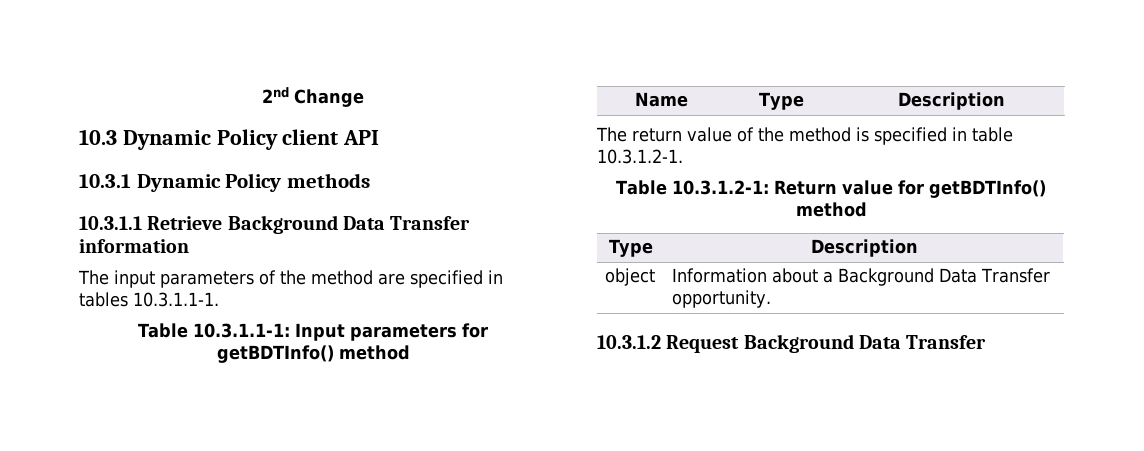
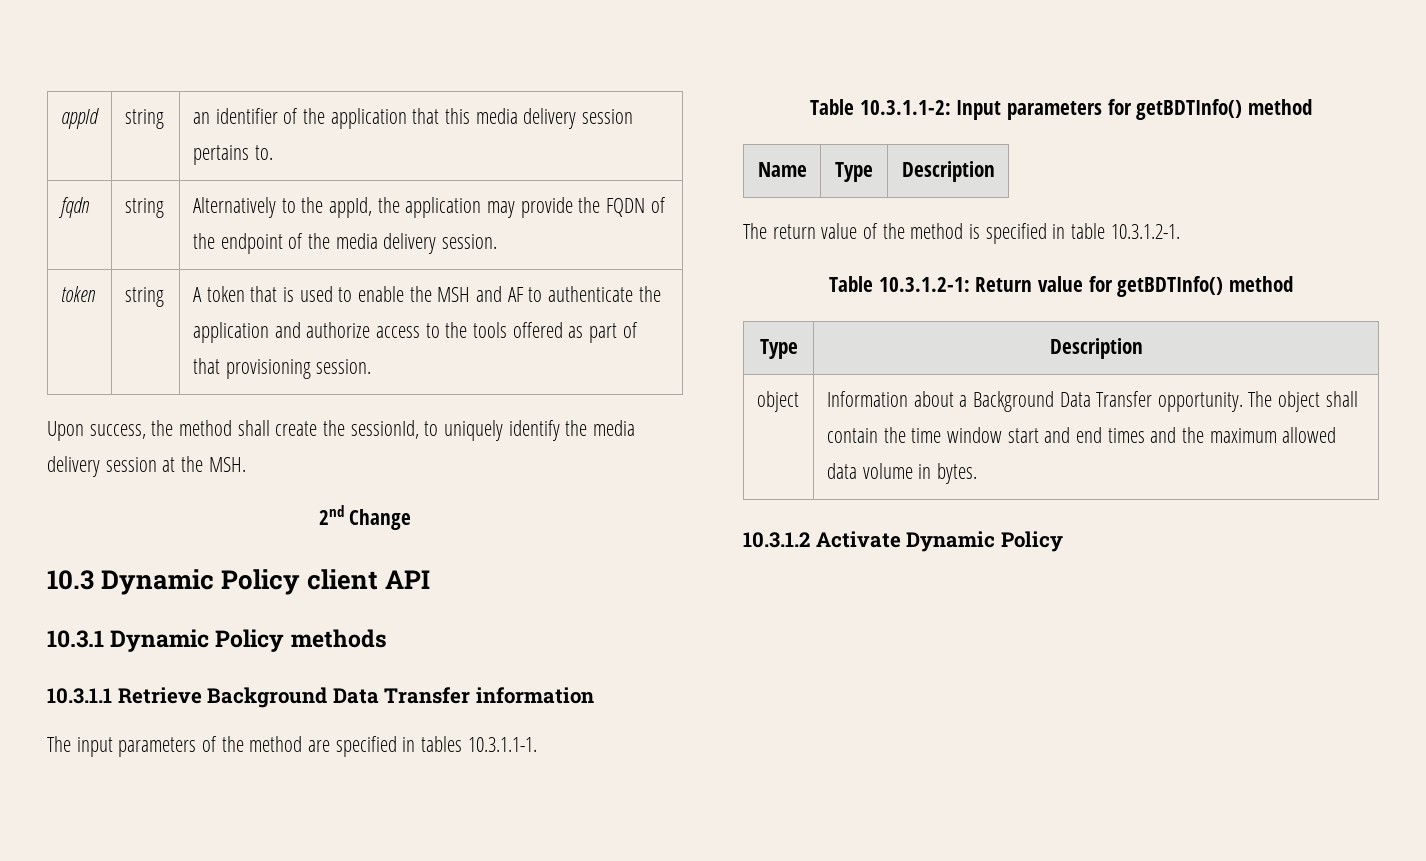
(262, 95) none -> [60,108,99,129] [124,109,164,129] [192,108,633,129] [192,145,273,165] [57,197,89,218] [124,198,164,218] [192,197,666,218] [192,233,497,254] [60,286,95,302] [124,287,164,307] [192,286,661,302] [192,322,638,343] [192,358,372,379] [47,420,636,441] [47,456,246,477] appId | string | an identifier of the application that this media delivery session pertains to. // fqdn | string | Alternatively to the appId, the application may provide the FQDN of the endpoint of the media delivery session. // token | string | A token that is used to enable the MSH and AF to authenticate the application and authorize access to the tools offered as part of that provisioning session. // Upon success, the method shall create the sessionId, to uniquely identify the media delivery session at the MSH. //
[193,323,291,338] 10.3.1.1-1: -> [859,100,951,115] 10.3.1.1-2:
[597,334,987,353] // 10.3.1.2 Request Background Data Transfer -> [1248,391,1358,412] [826,427,1337,443] [826,463,977,484] [743,531,1063,552] The object shall contain the time window start and end times and the maximum allowed data volume in bytes. // 10.3.1.2 Activate Dynamic Policy

